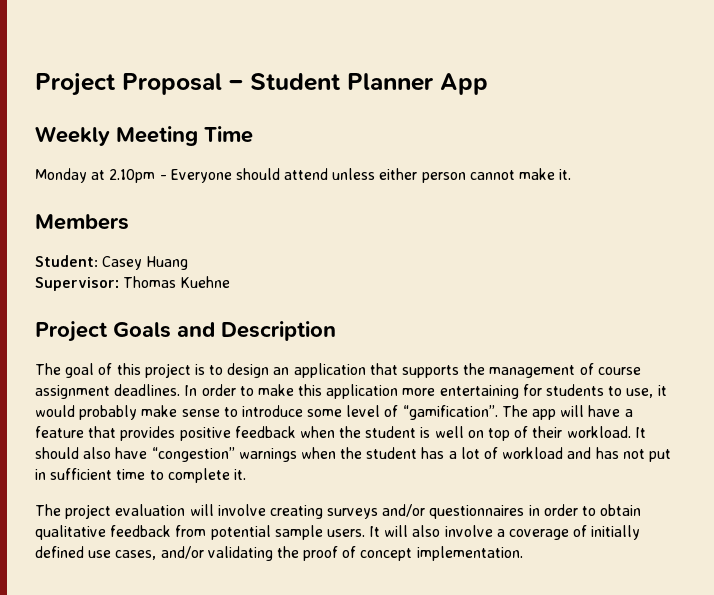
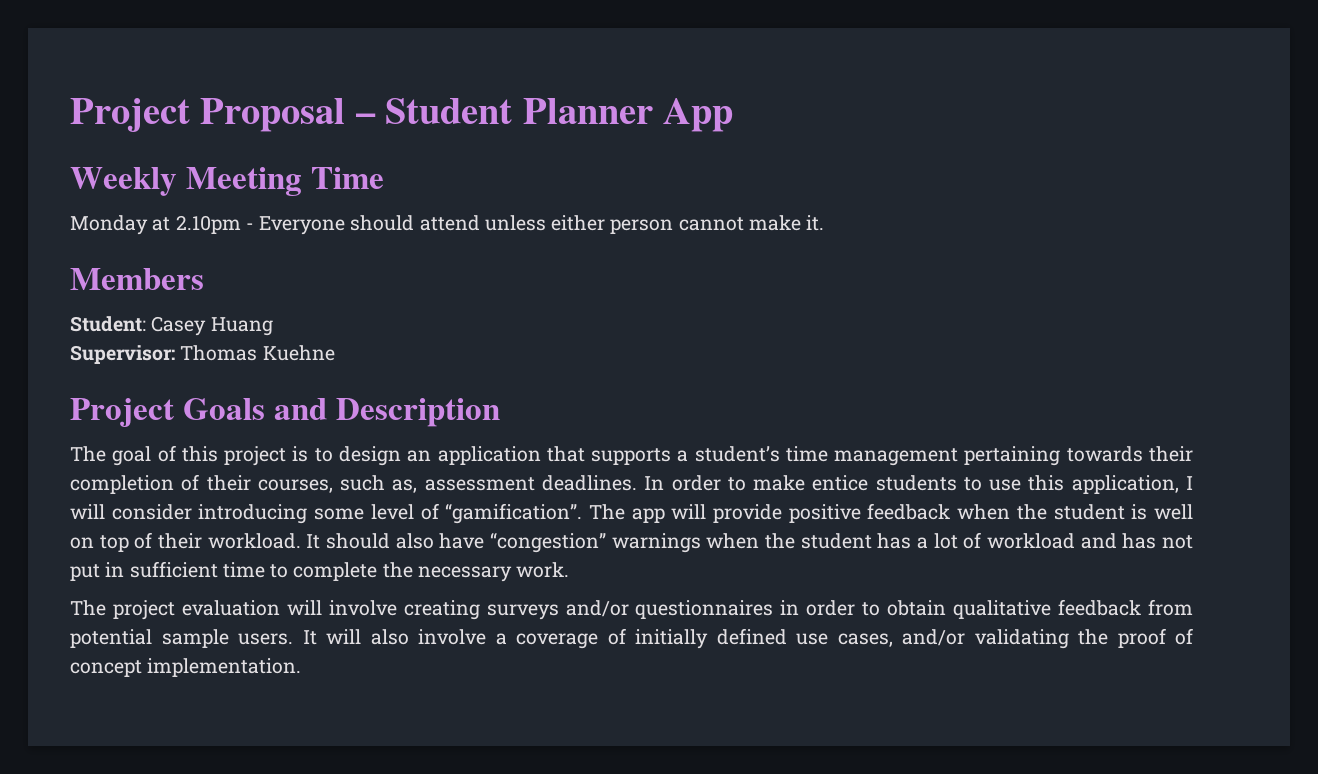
[463,363,641,378] [35,385,110,399] the management of course assignment -> [677,446,1194,466] [70,474,535,494] a student’s time management pertaining towards their completion of their courses, such as, assessment
[298,384,667,399] [35,405,303,420] this application more entertaining for students to use, it would probably make sense to introduce -> [812,475,1194,494] [70,504,308,524] entice students to use this application, I will consider introducing
[588,405,633,417] [35,426,176,441] have a feature that provides -> [713,504,783,523] provide
[233,469,246,480] it. -> [382,562,570,582] the necessary work.

